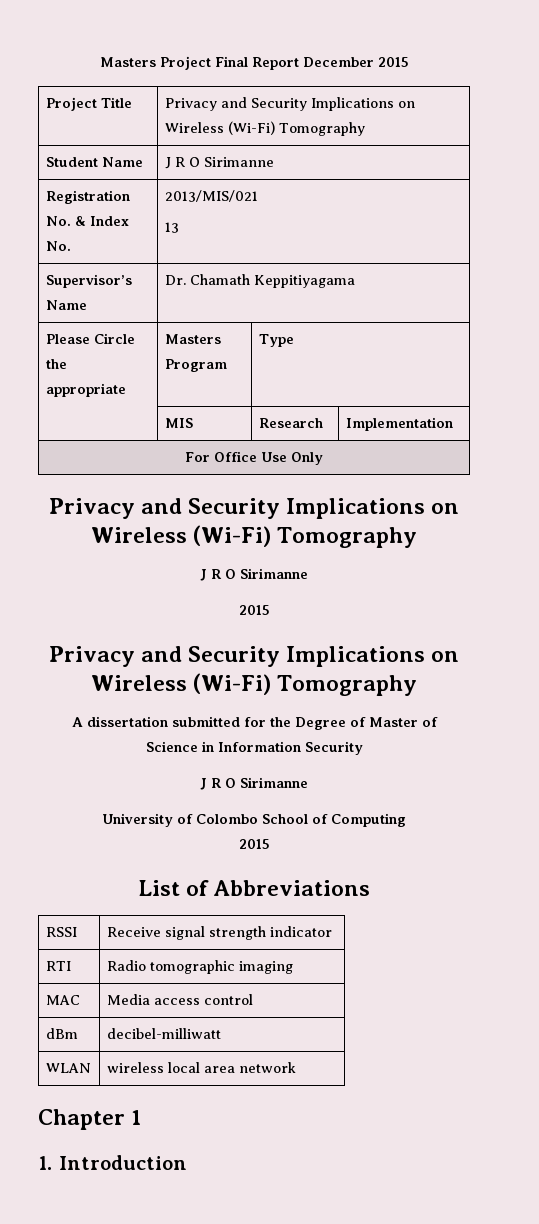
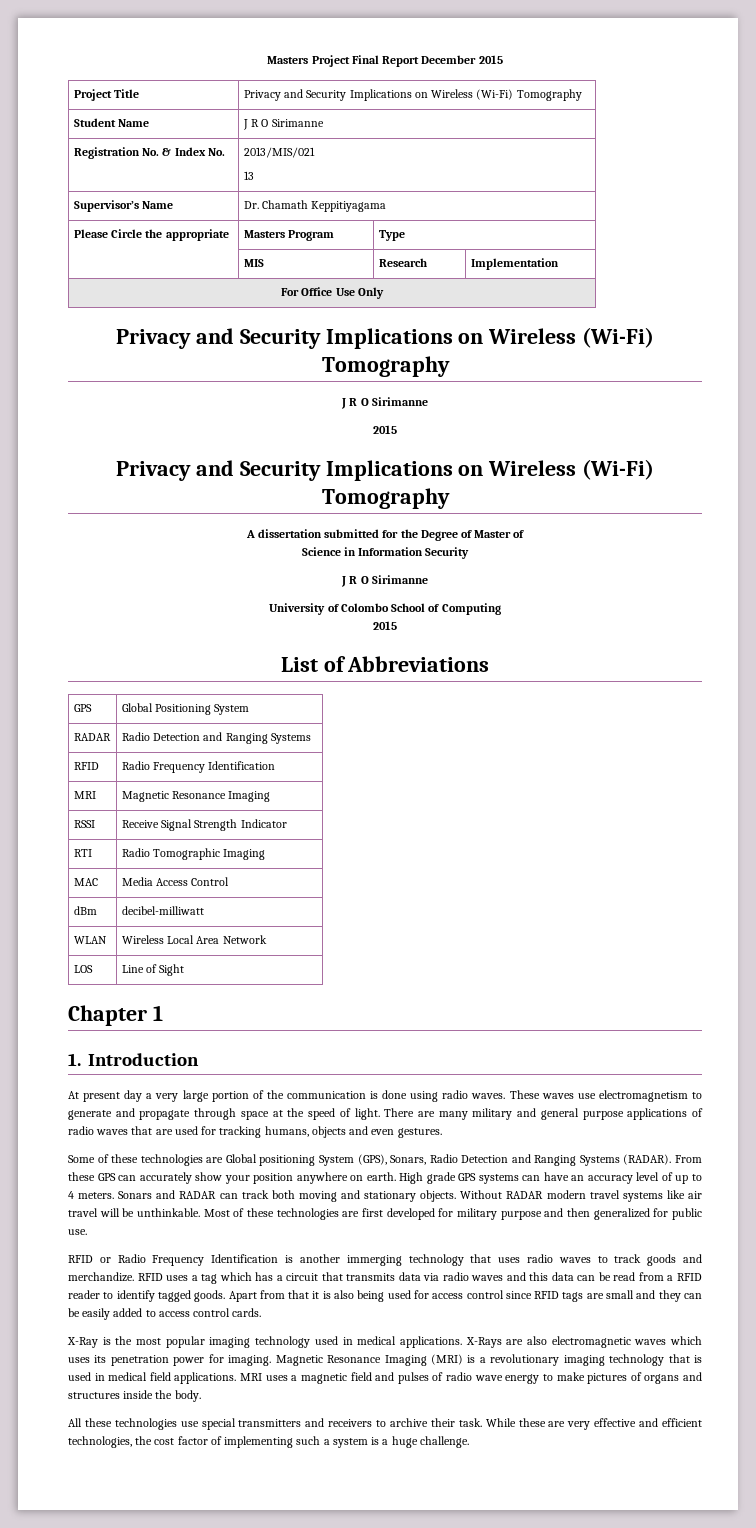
(371, 888) none -> [73,704,92,712] [121,703,250,715] [73,733,111,741] [121,732,311,744] [73,762,99,770] [121,761,276,773] [73,791,96,799] [121,791,271,802] // GPS | Global Positioning System // RADAR | Radio Detection and Ranging Systems // RFID | Radio Frequency Identification // MRI | Magnetic Resonance Imaging
[164,926,332,940] signal strength indicator -> [161,819,287,831] Signal Strength Indicator
[149,960,293,974] tomographic imaging -> [153,848,266,860] Tomographic Imaging
[153,994,253,1005] access control -> [156,877,230,886] Access Control
[106,1062,296,1073] [38,1109,142,1130] [38,1155,188,1170] wireless local area network // Chapter 1 // 1. Introduction -> [121,935,267,944] [73,965,93,973] [121,964,185,976] [68,1005,163,1026] [68,1053,200,1066] [68,1090,702,1102] [68,1108,703,1120] [68,1126,442,1138] [68,1154,702,1166] [68,1172,702,1184] [68,1190,702,1202] [68,1208,702,1220] [68,1229,87,1235] [68,1254,702,1266] [68,1272,702,1284] [68,1290,702,1302] [68,1308,262,1320] [67,1336,702,1348] [68,1354,702,1366] [68,1372,702,1384] [68,1390,201,1402] [68,1418,703,1430] [68,1436,469,1448] Wireless Local Area Network // LOS | Line of Sight // Chapter 1 // 1. Introduction // At present day a very large portion of the communication is done using radio waves. These waves use electromagnetism to generate and propagate through space at the speed of light. There are many military and general purpose applications of radio waves that are used for tracking humans, objects and even gestures. // Some of these technologies are Global positioning System (GPS), Sonars, Radio Detection and Ranging Systems (RADAR). From these GPS can accurately show your position anywhere on earth. High grade GPS systems can have an accuracy level of up to 4 meters. Sonars and RADAR can track both moving and stationary objects. Without RADAR modern travel systems like air travel will be unthinkable. Most of these technologies are first developed for military purpose and then generalized for public use. // RFID or Radio Frequency Identification is another immerging technology that uses radio waves to track goods and merchandize. RFID uses a tag which has a circuit that transmits data via radio waves and this data can be read from a RFID reader to identify tagged goods. Apart from that it is also being used for access control since RFID tags are small and they can be easily added to access control cards. // X-Ray is the most popular imaging technology used in medical applications. X-Rays are also electromagnetic waves which uses its penetration power for imaging. Magnetic Resonance Imaging (MRI) is a revolutionary imaging technology that is used in medical field applications. MRI uses a magnetic field and pulses of radio wave energy to make pictures of organs and structures inside the body. // All these technologies use special transmitters and receivers to archive their task. While these are very effective and efficient technologies, the cost factor of implementing such a system is a huge challenge.

